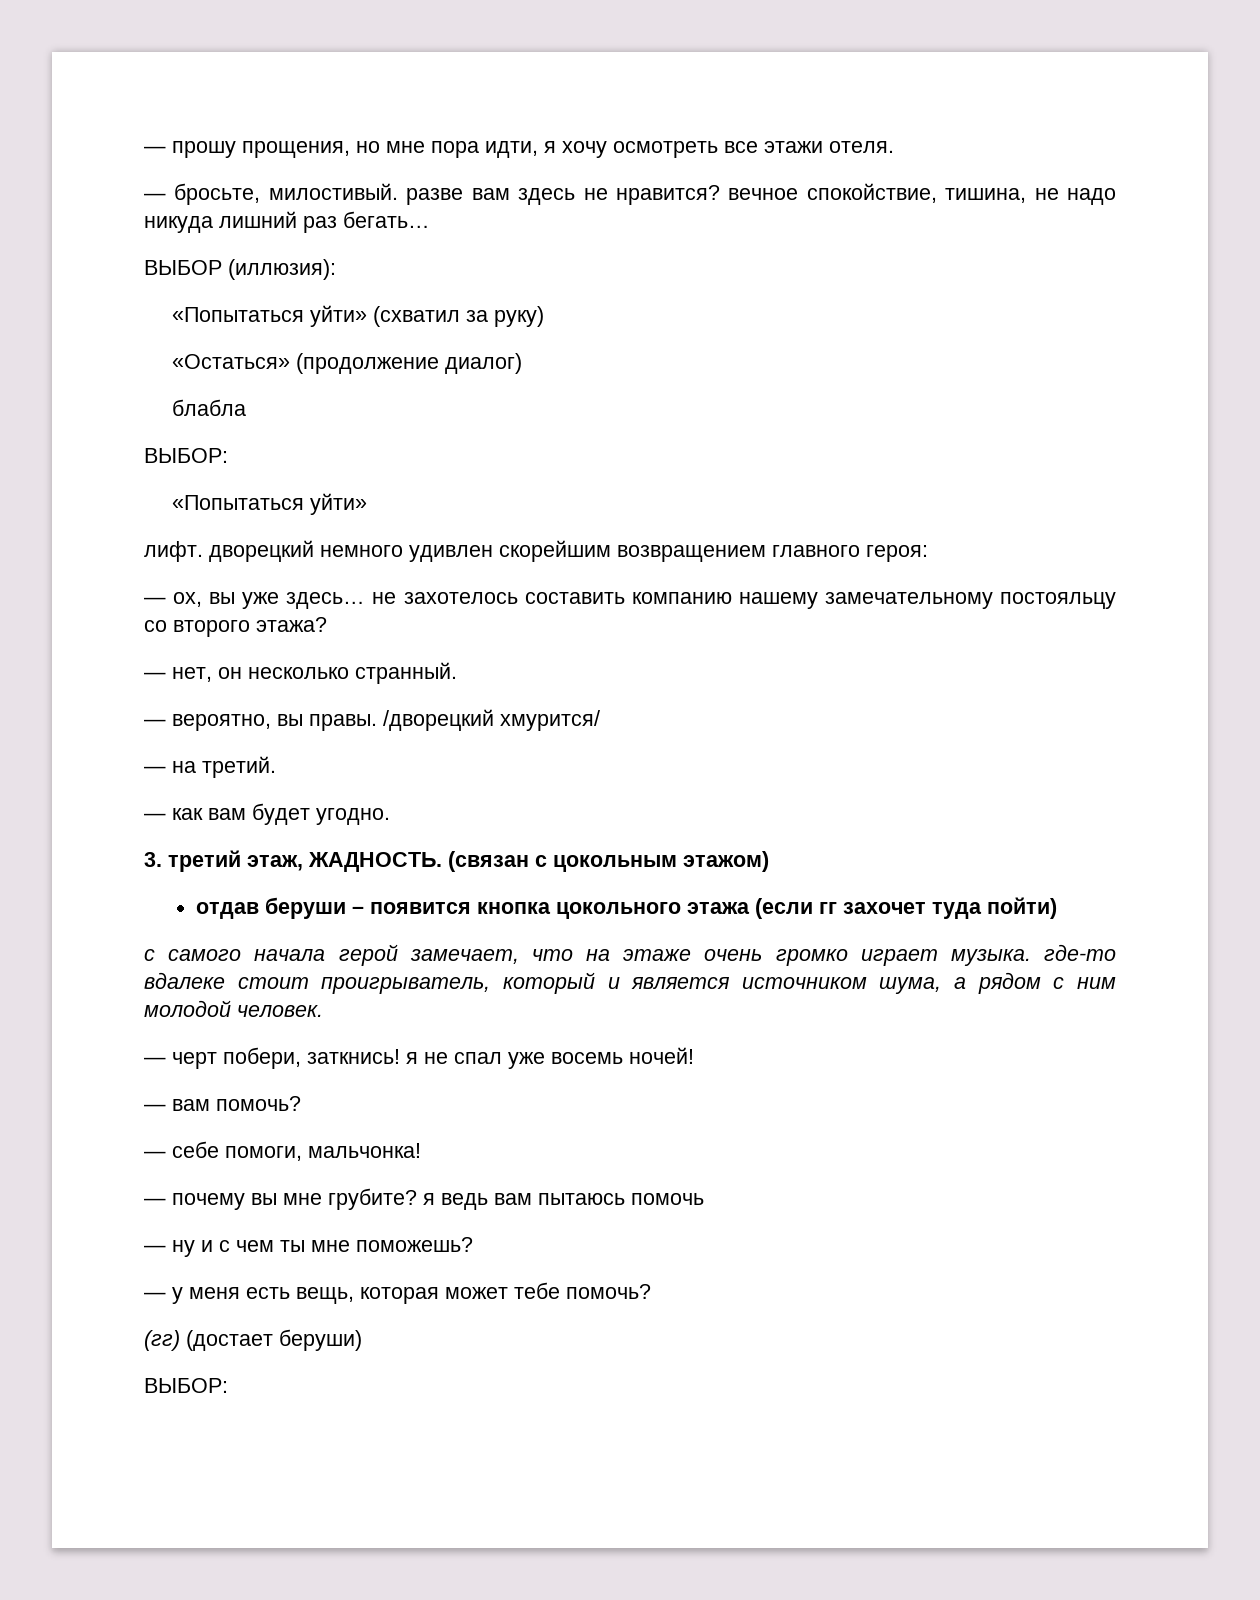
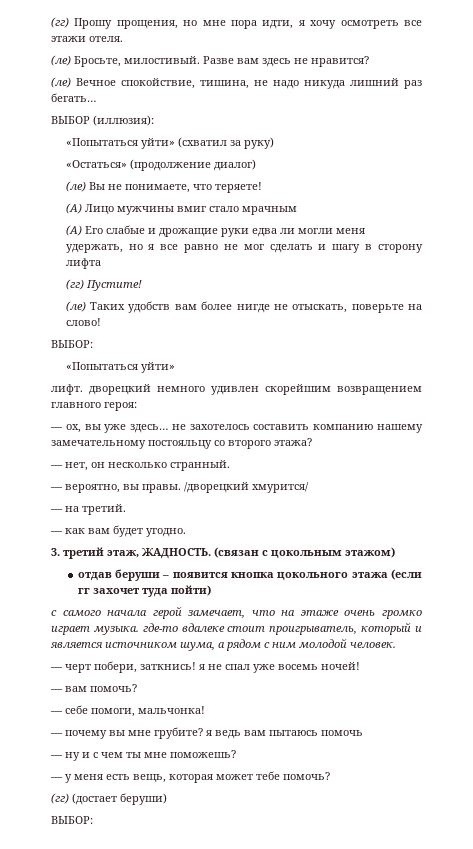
[144,141,236,158] — прошу -> [51,17,113,29] (гг) Прошу
[144,183,464,205] — бросьте, милостивый. разве -> [51,55,234,67] (ле) Бросьте, милостивый. Разве
[728,188,799,200] вечное -> [51,77,116,88] // (ле) Вечное
[172,399,247,416] блабла -> [65,181,262,193] [65,203,297,215] [65,225,365,237] [65,244,423,253] [65,258,101,269] [65,279,142,291] [65,301,422,313] [65,318,101,326] (ле) Вы не понимаете, что теряете! // (А) Лицо мужчины вмиг стало мрачным // (А) Его слабые и дрожащие руки едва ли могли меня удержать, но я все равно не мог сделать и шагу в сторону лифта // (гг) Пустите! // (ле) Таких удобств вам более нигде не отыскать, поверьте на слово!

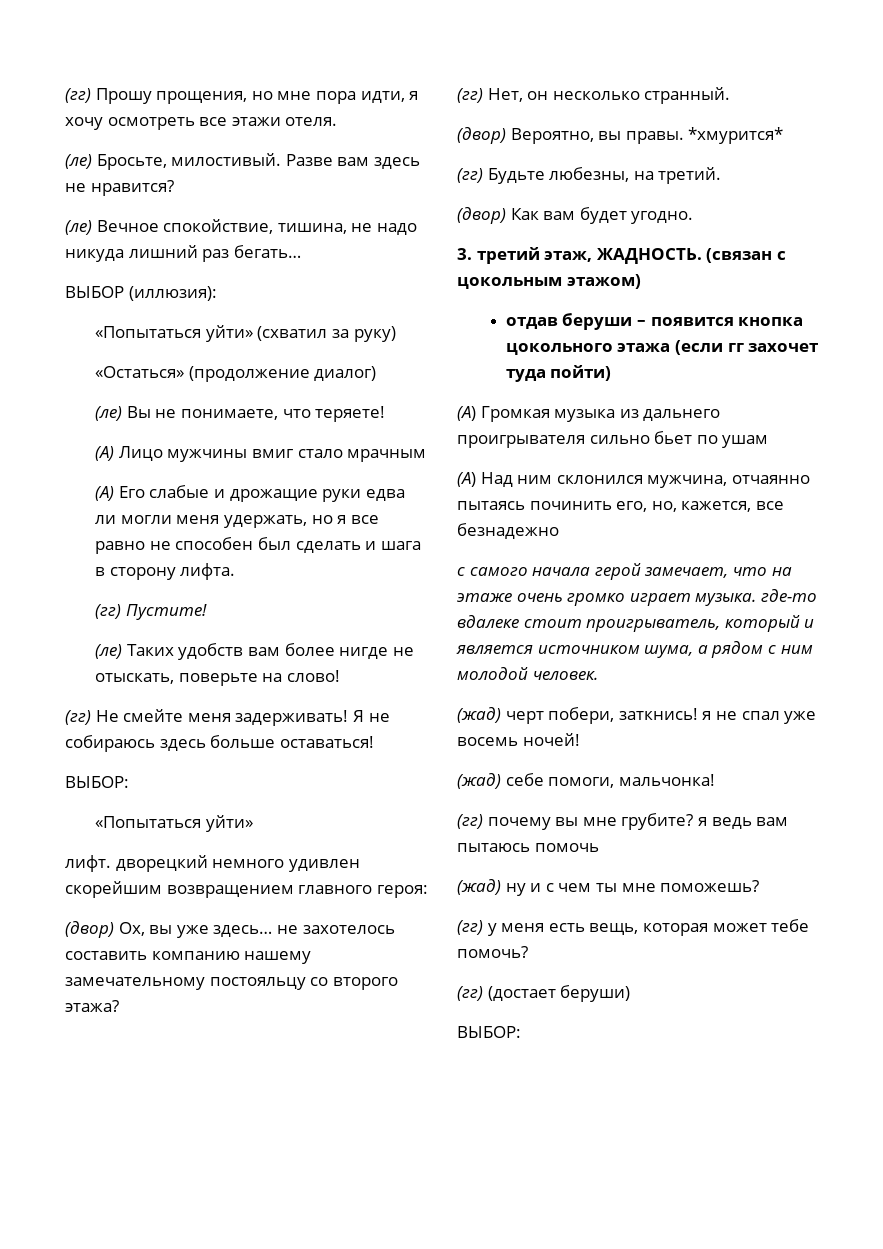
[243,244,264,250] мог -> [175,537,291,550] способен был
[332,244,361,253] шагу -> [380,541,421,550] шага
[65,258,101,269] лифта -> [180,563,236,580] лифта.
(101, 322) none -> [65,709,390,726] [65,735,374,752] // (гг) Не смейте меня задерживать! Я не собираюсь здесь больше оставаться!
[50,424,81,433] — ох, -> [65,921,145,938] (двор) Ох,
[50,462,88,471] — нет, -> [457,88,523,103] (гг) Нет,
[50,482,309,493] [50,509,63,512] — вероятно, вы правы. /дворецкий хмурится/ // — -> [457,127,784,144] [457,167,630,184] (двор) Вероятно, вы правы. *хмурится* // (гг) Будьте любезны,
[50,528,85,534] — как -> [457,207,539,224] (двор) Как
(211, 590) none -> [457,406,721,422] [457,431,769,448] [457,472,810,488] [457,501,784,512] [457,523,559,539] // (А) Громкая музыка из дальнего проигрывателя сильно бьет по ушам // (А) Над ним склонился мужчина, отчаянно пытаясь починить его, но, кажется, все безнадежно
[50,667,63,670] — -> [457,707,501,723] (жад)
[50,684,137,692] [50,711,63,714] — вам помочь? // — -> [457,773,501,789] (жад)
[50,733,63,736] — -> [457,814,483,829] (гг)
[50,755,63,758] — -> [457,879,501,895] (жад)
[50,777,63,780] — -> [457,920,483,935] (гг)

